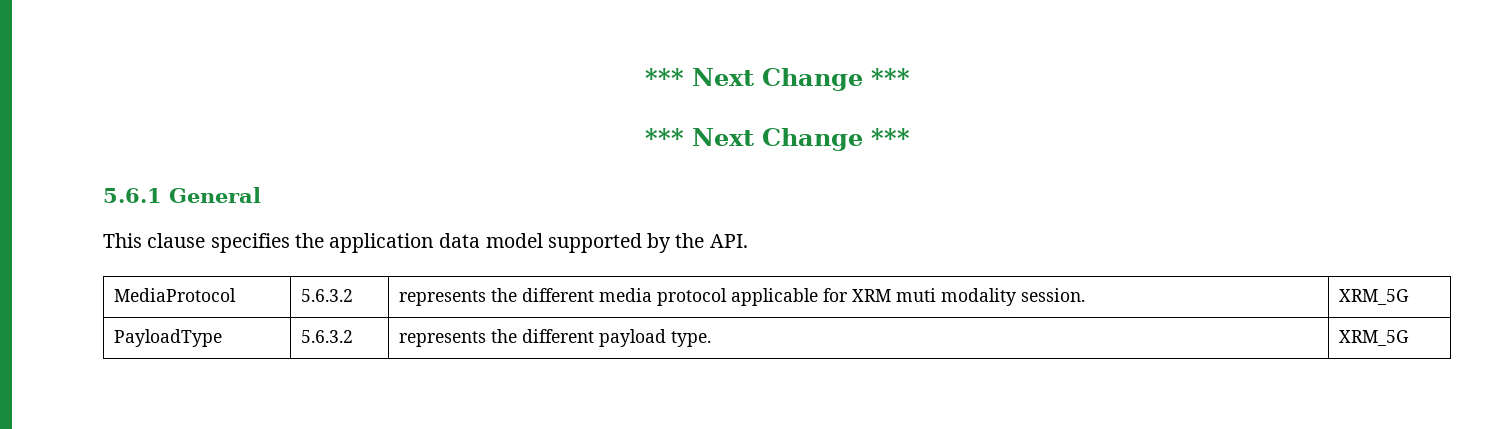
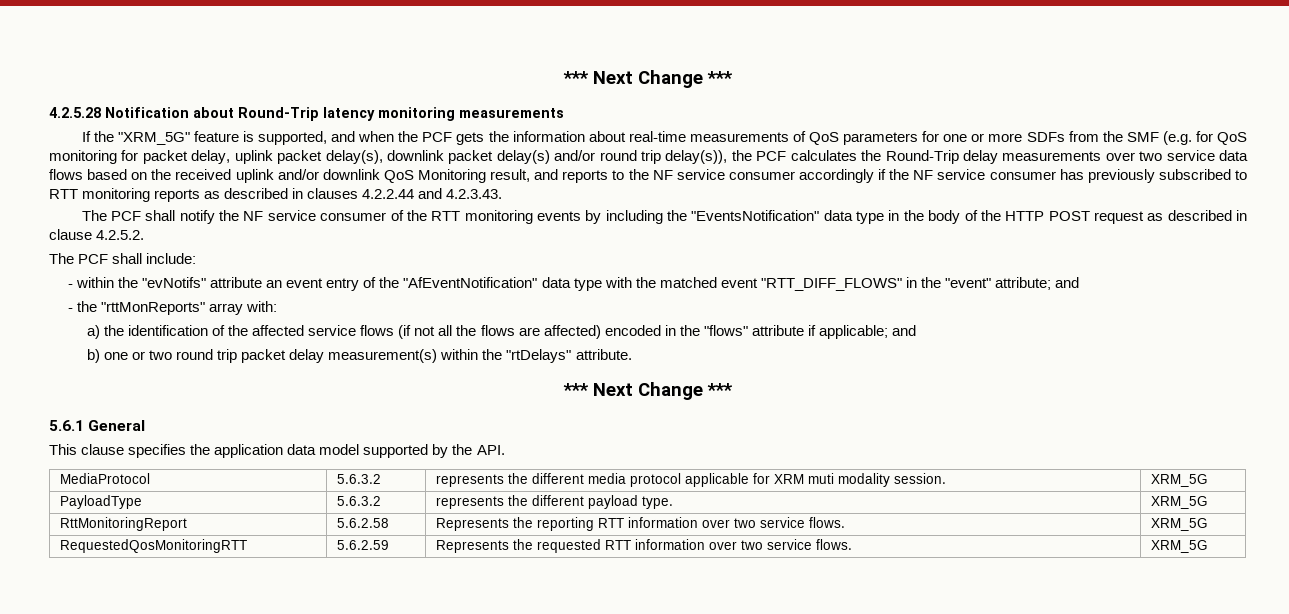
[644,68,910,91] *** Next Change *** -> [563,70,733,88] [49,107,564,121] [81,131,1248,145] [49,150,1248,164] [49,169,1247,183] [49,188,503,202] [81,210,1247,224] [49,229,145,240] [49,253,197,264] [67,277,1080,291] [67,301,278,315] [86,325,917,339] [86,349,632,363] *** Next Change *** // 4.2.5.28 Notification about Round-Trip latency monitoring measurements // If the "XRM_5G" feature is supported, and when the PCF gets the information about real-time measurements of QoS parameters for one or more SDFs from the SMF (e.g. for QoS monitoring for packet delay, uplink packet delay(s), downlink packet delay(s) and/or round trip delay(s)), the PCF calculates the Round-Trip delay measurements over two service data flows based on the received uplink and/or downlink QoS Monitoring result, and reports to the NF service consumer accordingly if the NF service consumer has previously subscribed to RTT monitoring reports as described in clauses 4.2.2.44 and 4.2.3.43. // The PCF shall notify the NF service consumer of the RTT monitoring events by including the "EventsNotification" data type in the body of the HTTP POST request as described in clause 4.2.5.2. // The PCF shall include: // - within the "evNotifs" attribute an event entry of the "AfEventNotification" data type with the matched event "RTT_DIFF_FLOWS" in the "event" attribute; and // - the "rttMonReports" array with: // a) the identification of the affected service flows (if not all the flows are affected) encoded in the "flows" attribute if applicable; and // b) one or two round trip packet delay measurement(s) within the "rtDelays" attribute.
(1409, 338) none -> [59,517,187,531] [336,518,389,528] [435,517,845,531] [1150,518,1208,531] [59,539,247,553] [336,540,389,550] [435,539,852,553] [1150,540,1208,553] // RttMonitoringReport | 5.6.2.58 | Represents the reporting RTT information over two service flows. | XRM_5G // RequestedQosMonitoringRTT | 5.6.2.59 | Represents the requested RTT information over two service flows. | XRM_5G

